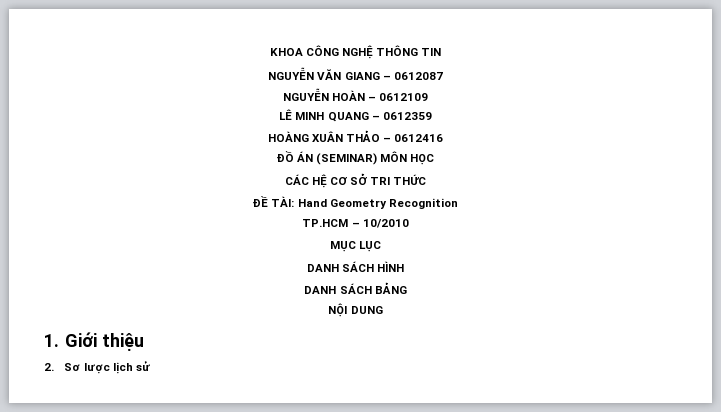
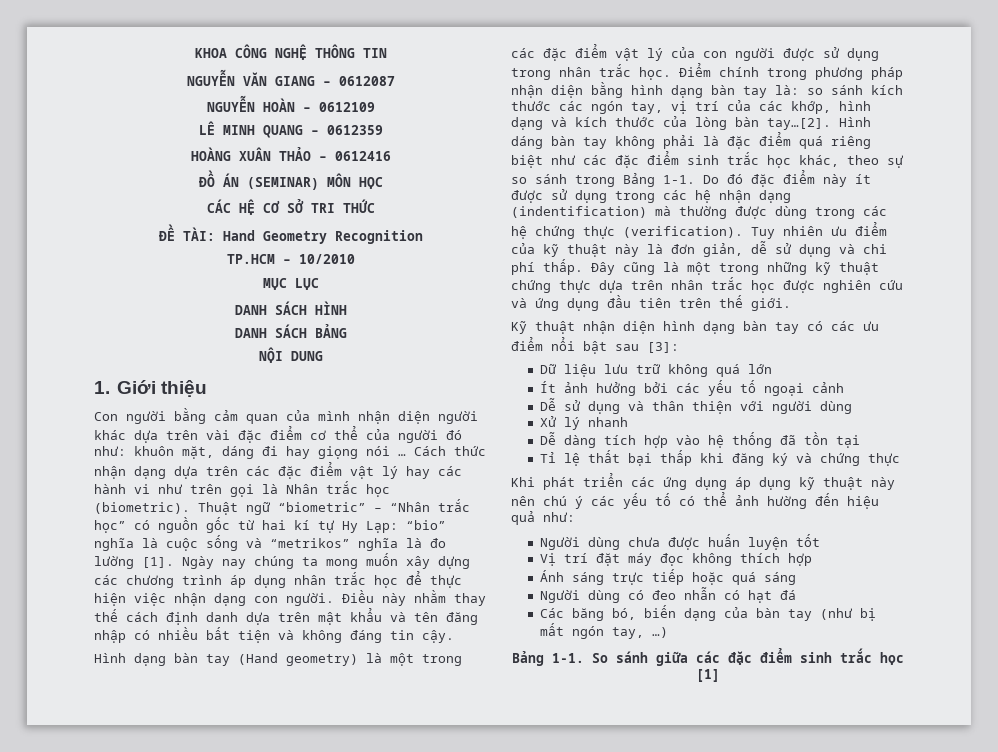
[44,361,150,374] 2. Sơ lược lịch sử -> [94,408,478,424] [94,426,462,443] [94,446,486,459] [94,462,462,479] [94,481,390,497] [94,499,470,515] [94,517,446,533] [94,535,446,551] [94,553,470,569] [94,571,462,588] [94,590,486,606] [94,608,478,625] [94,627,454,643] [94,653,462,666] [511,44,879,61] [511,63,903,80] [511,82,903,98] [511,100,871,114] [511,116,871,130] [511,132,871,149] [511,151,904,168] [511,170,871,187] [511,189,791,203] [511,206,887,219] [511,222,887,239] [511,241,887,257] [511,259,879,275] [511,277,903,293] [511,295,791,311] [511,321,879,334] [511,337,679,354] [539,364,772,377] [539,380,844,396] [539,398,852,414] [539,416,628,430] [539,432,860,448] [539,450,900,466] [511,473,895,490] [511,492,879,509] [511,511,575,525] [539,534,820,550] [539,553,812,566] [539,569,796,585] [539,587,796,603] [539,605,876,621] [539,623,668,639] [511,648,904,666] [695,669,720,682] Con người bằng cảm quan của mình nhận diện người khác dựa trên vài đặc điểm cơ thể của người đó như: khuôn mặt, dáng đi hay giọng nói … Cách thức nhận dạng dựa trên các đặc điểm vật lý hay các hành vi như trên gọi là Nhân trắc học (biometric). Thuật ngữ “biometric” – “Nhân trắc học” có nguồn gốc từ hai kí tự Hy Lạp: “bio” nghĩa là cuộc sống và “metrikos” nghĩa là đo lường [1]. Ngày nay chúng ta mong muốn xây dựng các chương trình áp dụng nhân trắc học để thực hiện việc nhận dạng con người. Điều này nhằm thay thế cách định danh dựa trên mật khẩu và tên đăng nhập có nhiều bất tiện và không đáng tin cậy. // Hình dạng bàn tay (Hand geometry) là một trong các đặc điểm vật lý của con người được sử dụng trong nhân trắc học. Điểm chính trong phương pháp nhận diện bằng hình dạng bàn tay là: so sánh kích thước các ngón tay, vị trí của các khớp, hình dạng và kích thước của lòng bàn tay…[2]. Hình dáng bàn tay không phải là đặc điểm quá riêng biệt như các đặc điểm sinh trắc học khác, theo sự so sánh trong Bảng 1-1. Do đó đặc điểm này ít được sử dụng trong các hệ nhận dạng (indentification) mà thường được dùng trong các hệ chứng thực (verification). Tuy nhiên ưu điểm của kỹ thuật này là đơn giản, dễ sử dụng và chi phí thấp. Đây cũng là một trong những kỹ thuật chứng thực dựa trên nhân trắc học được nghiên cứu và ứng dụng đầu tiên trên thế giới. // Kỹ thuật nhận diện hình dạng bàn tay có các ưu điểm nổi bật sau [3]: // Dữ liệu lưu trữ không quá lớn // Ít ảnh hưởng bởi các yếu tố ngoại cảnh // Dễ sử dụng và thân thiện với người dùng // Xử lý nhanh // Dễ dàng tích hợp vào hệ thống đã tồn tại // Tỉ lệ thất bại thấp khi đăng ký và chứng thực // Khi phát triển các ứng dụng áp dụng kỹ thuật này nên chú ý các yếu tố có thể ảnh hường đến hiệu quả như: // Người dùng chưa được huấn luyện tốt // Vị trí đặt máy đọc không thích hợp // Ánh sáng trực tiếp hoặc quá sáng // Người dùng có đeo nhẫn có hạt đá // Các băng bó, biến dạng của bàn tay (như bị mất ngón tay, …) // Bảng 1-1. So sánh giữa các đặc điểm sinh trắc học [1]

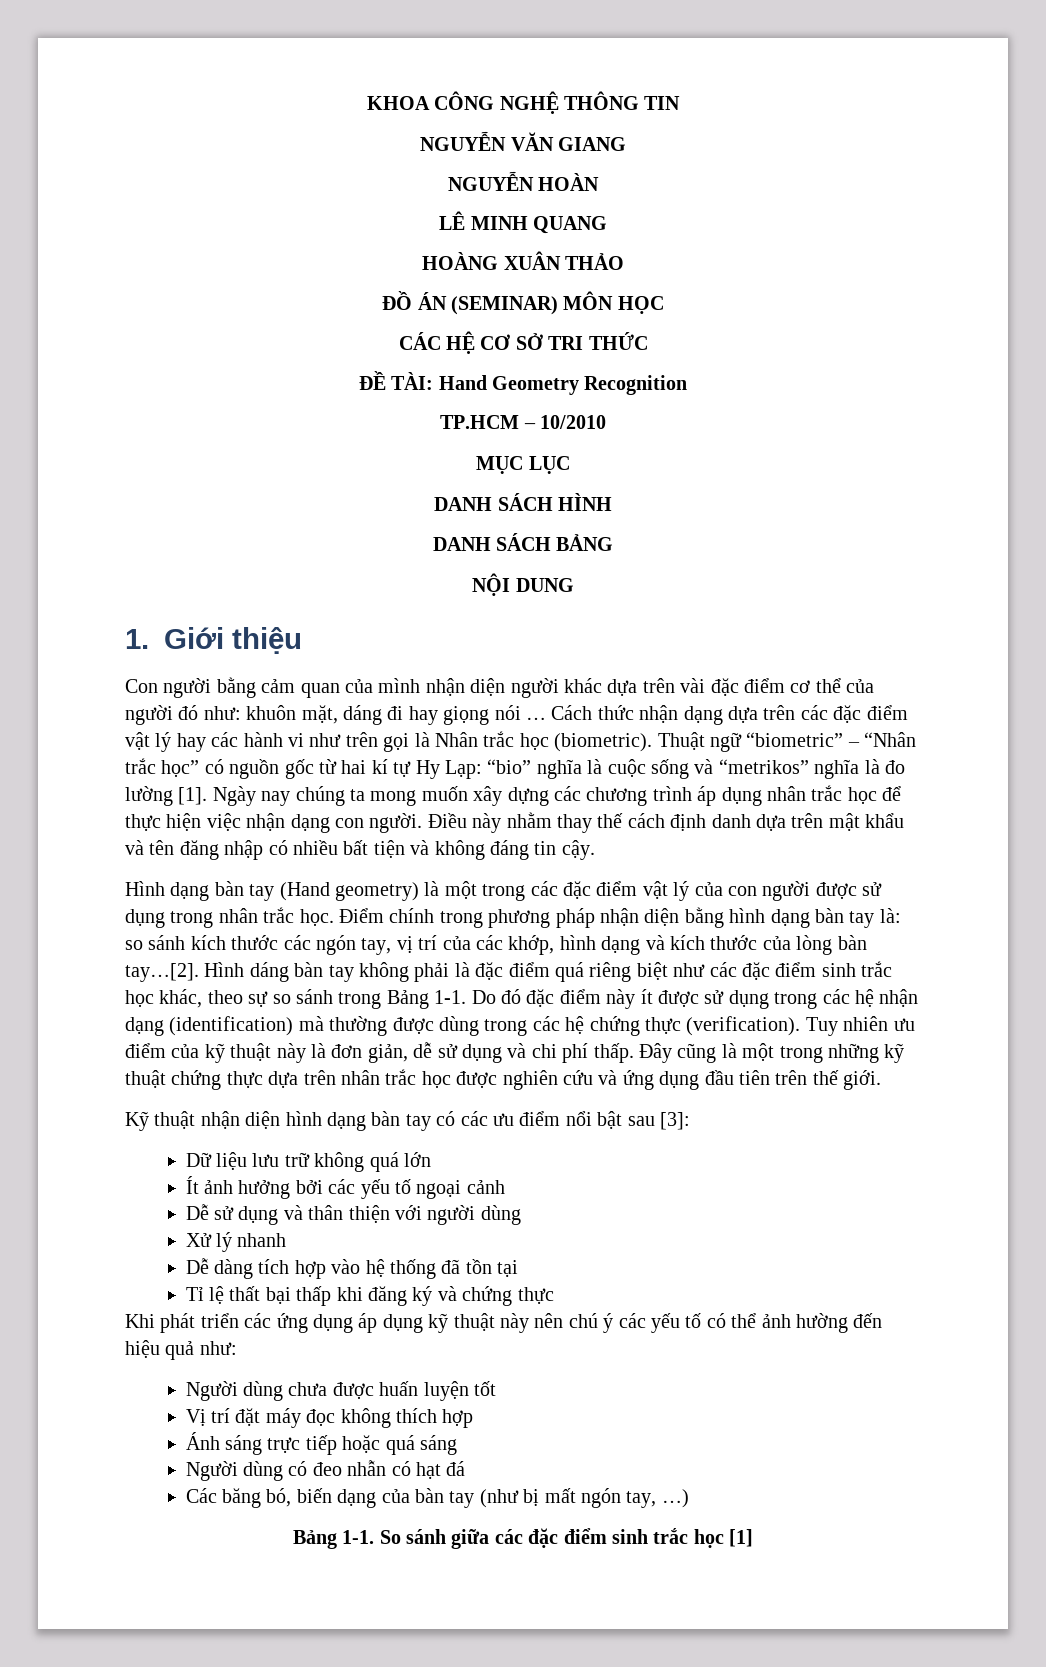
[322,76,395,86] – 0612087 -> (626, 144) none
[302,102,375,112] – 0612109 -> (600, 182) none
[310,125,383,135] – 0612359 -> (607, 225) none
[318,151,391,161] – 0612416 -> (624, 261) none
[511,206,647,218] (indentification) -> [169,1016,294,1036] (identification)

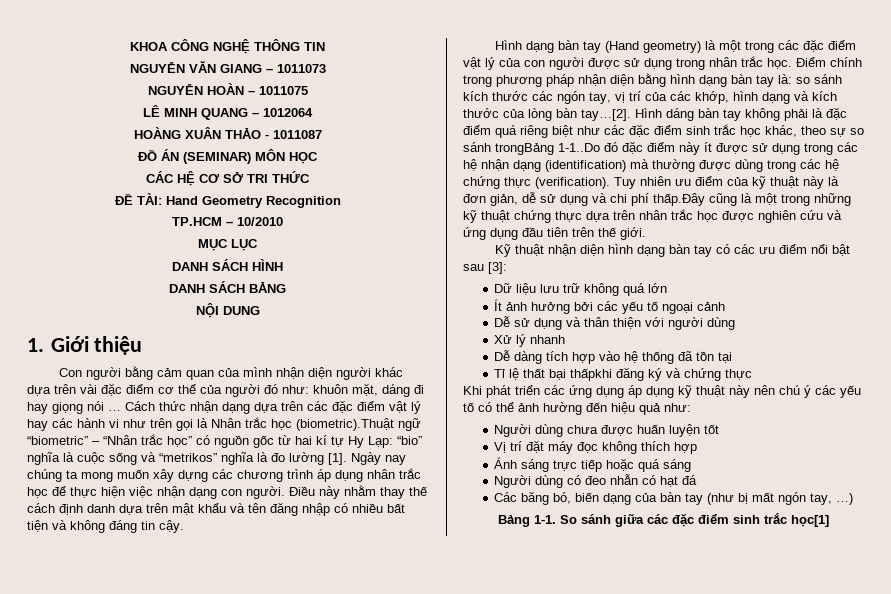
(626, 144) none -> [265,64,326,73] – 1011073
(600, 182) none -> [247,86,308,95] – 1011075
(607, 225) none -> [252,108,313,117] – 1012064
(624, 261) none -> [264,130,322,139] - 1011087
[554,732,705,752] (biometric). Thuật -> [296,418,394,431] (biometric).Thuật
[338,990,496,1009] trong Bảng 1-1. Do -> [495,143,600,155] trongBảng 1-1..Do
[593,1043,672,1063] thấp. Đây -> [653,193,705,206] thấp.Đây
[296,1286,363,1306] thấp khi -> [570,368,613,381] thấpkhi
[693,1529,754,1548] học [1] -> [791,515,829,527] học[1]

